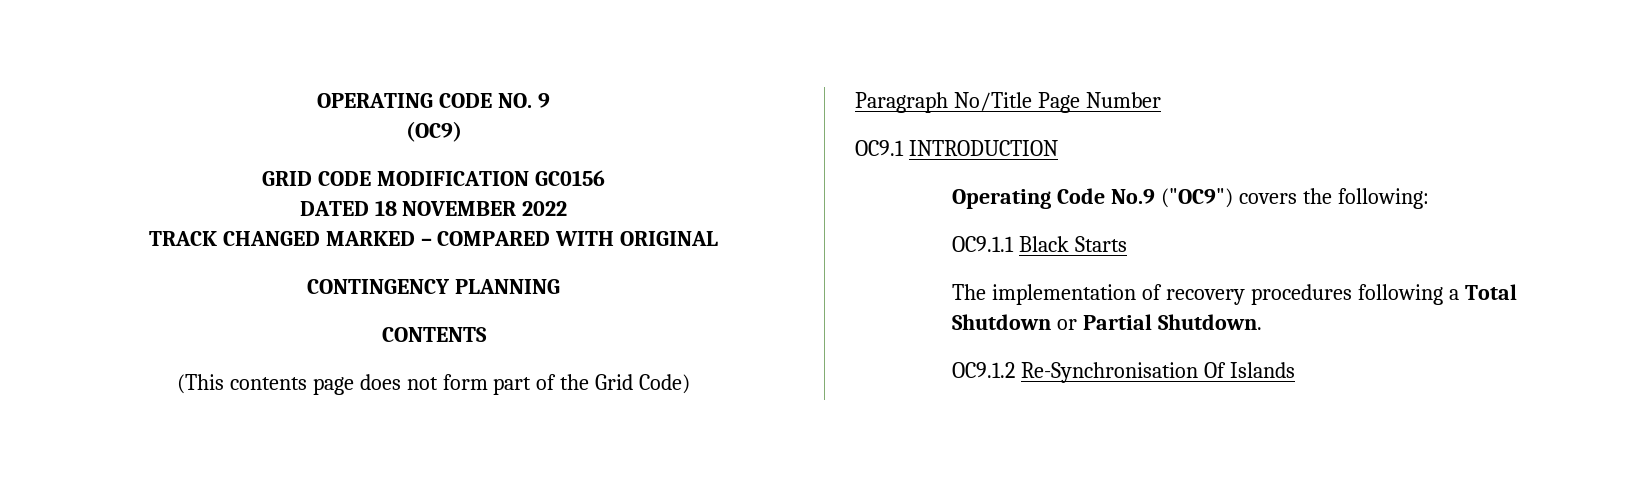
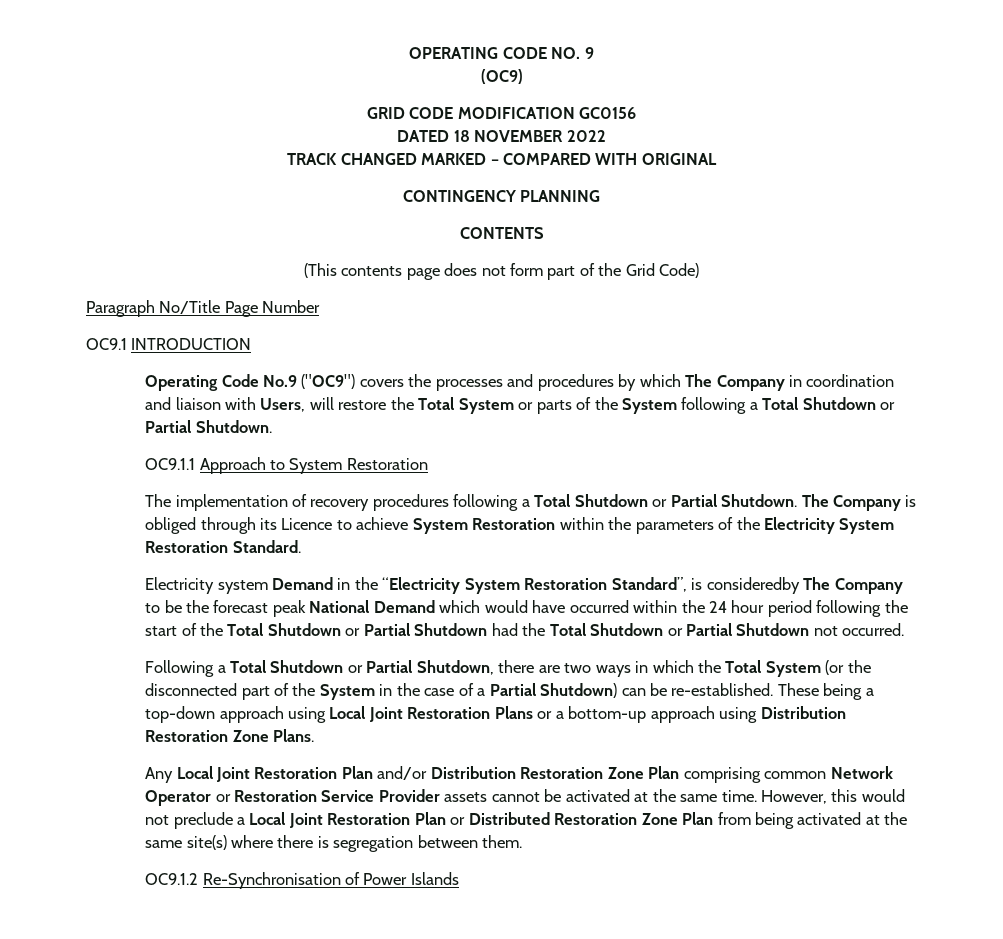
[1337,188,1429,209] [952,236,1127,252] following: // OC9.1.1 Black Starts -> [435,374,895,391] [145,397,896,414] [145,420,272,433] [145,457,428,474] processes and procedures by which The Company in coordination and liaison with Users, will restore the Total System or parts of the System following a Total Shutdown or Partial Shutdown. // OC9.1.1 Approach to System Restoration
(1262, 322) none -> [801,494,917,511] [145,517,895,534] [145,540,301,553] [145,577,903,594] [145,600,908,617] [145,623,905,636] [145,660,871,677] [145,683,874,700] [145,706,846,723] [145,729,315,742] [145,766,893,783] [145,789,905,806] [145,812,908,829] [145,835,523,852] The Company is obliged through its Licence to achieve System Restoration within the parameters of the Electricity System Restoration Standard. // Electricity system Demand in the “Electricity System Restoration Standard”, is consideredby The Company to be the forecast peak National Demand which would have occurred within the 24 hour period following the start of the Total Shutdown or Partial Shutdown had the Total Shutdown or Partial Shutdown not occurred. // Following a Total Shutdown or Partial Shutdown, there are two ways in which the Total System (or the disconnected part of the System in the case of a Partial Shutdown) can be re-established. These being a top-down approach using Local Joint Restoration Plans or a bottom-up approach using Distribution Restoration Zone Plans. // Any Local Joint Restoration Plan and/or Distribution Restoration Zone Plan comprising common Network Operator or Restoration Service Provider assets cannot be activated at the same time. However, this would not preclude a Local Joint Restoration Plan or Distributed Restoration Zone Plan from being activated at the same site(s) where there is segregation between them.
[1203,362,1226,378] Of -> [345,872,408,885] of Power

